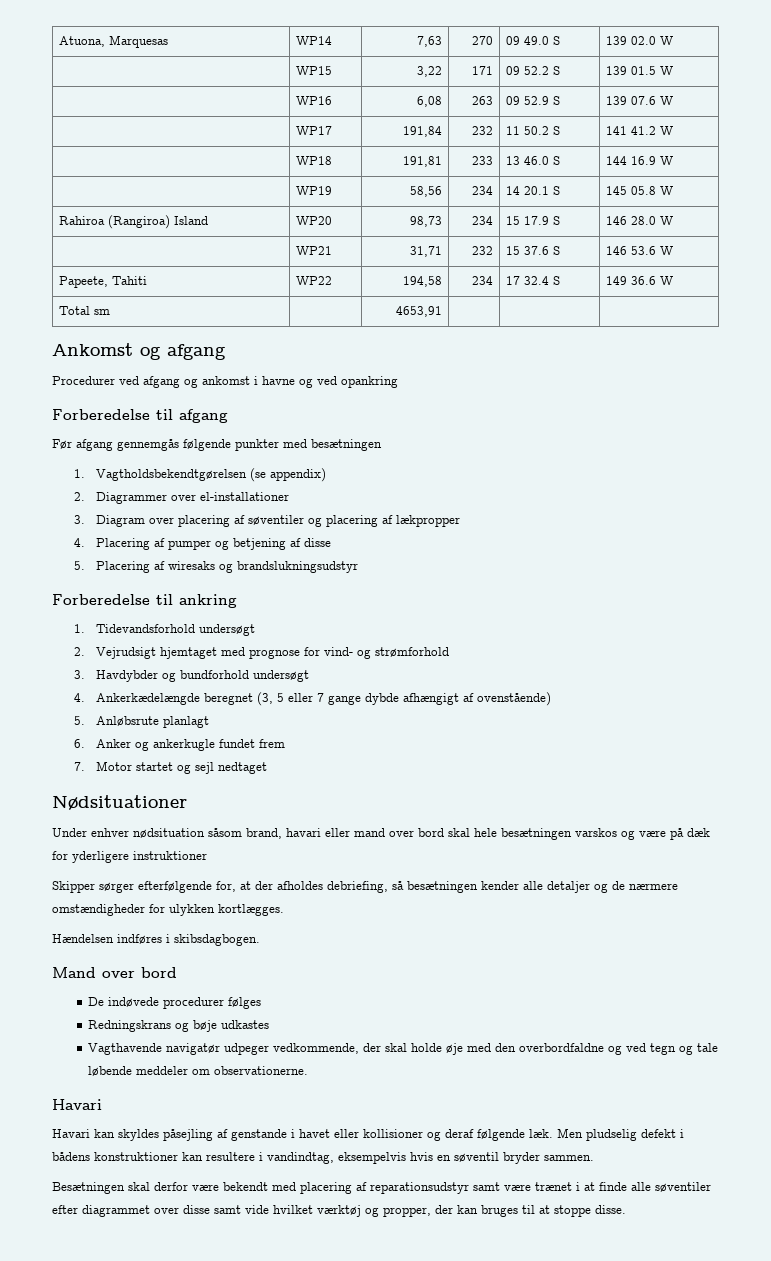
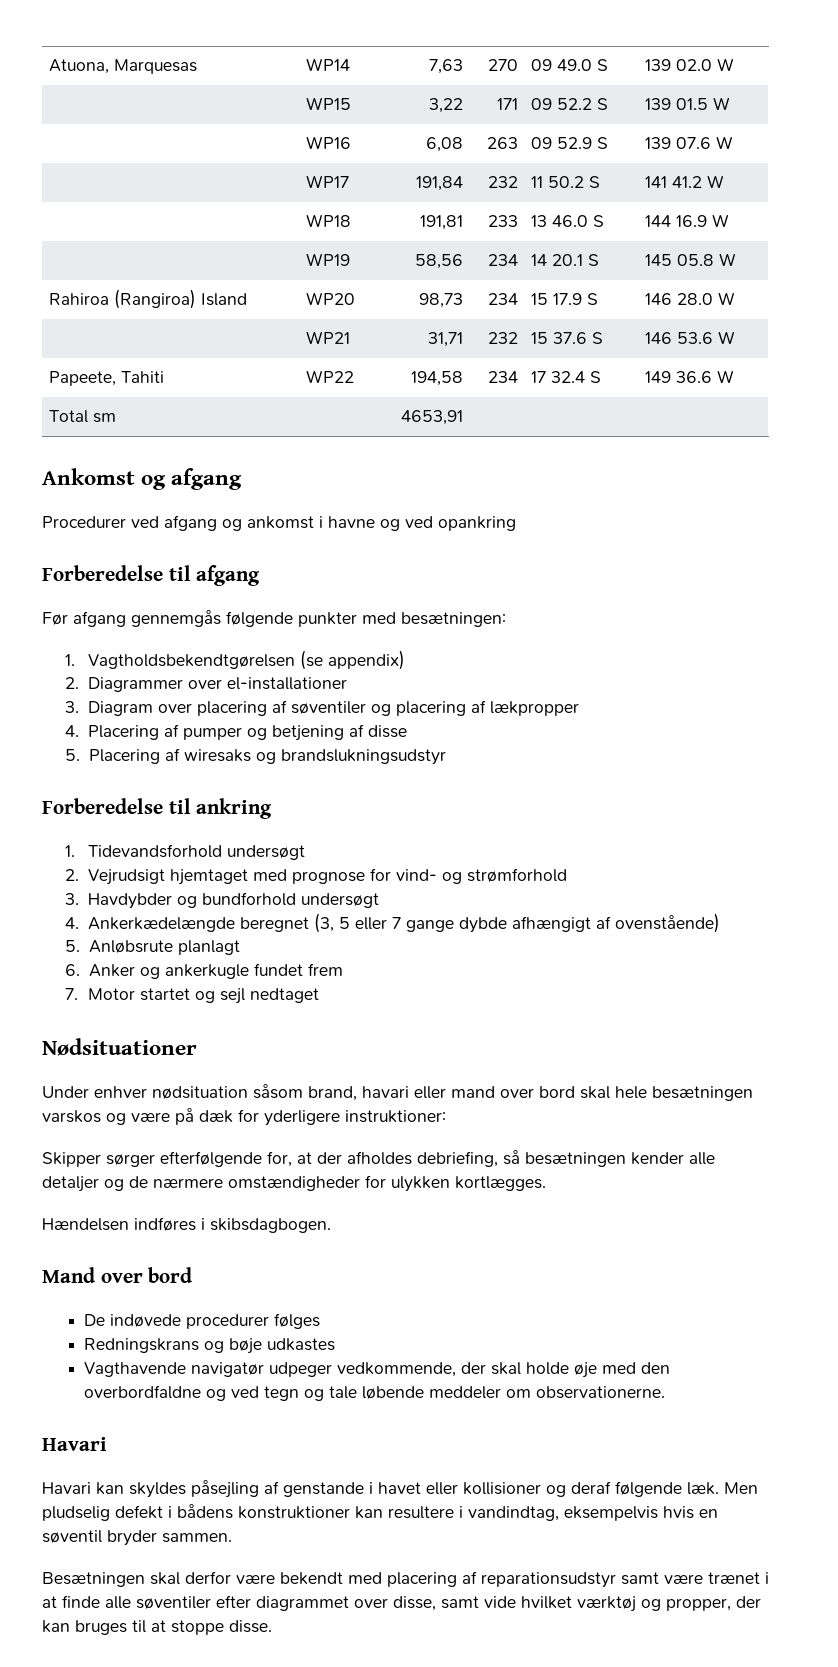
[311,439,382,451] besætningen -> [401,612,506,627] besætningen:
[133,851,207,860] instruktioner -> [345,1110,446,1123] instruktioner:
[183,1205,210,1214] disse -> [393,1596,436,1611] disse,

